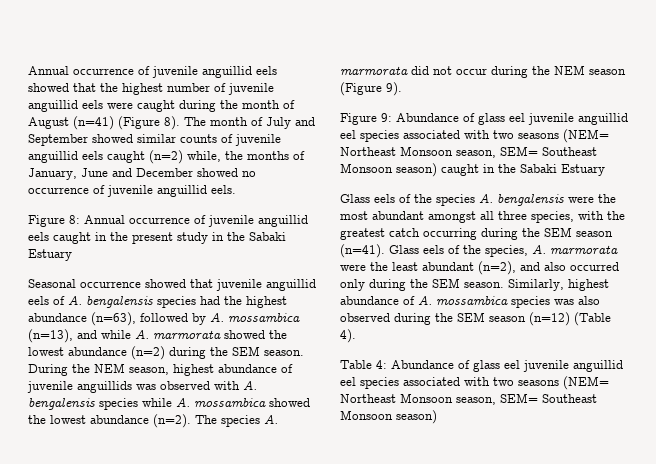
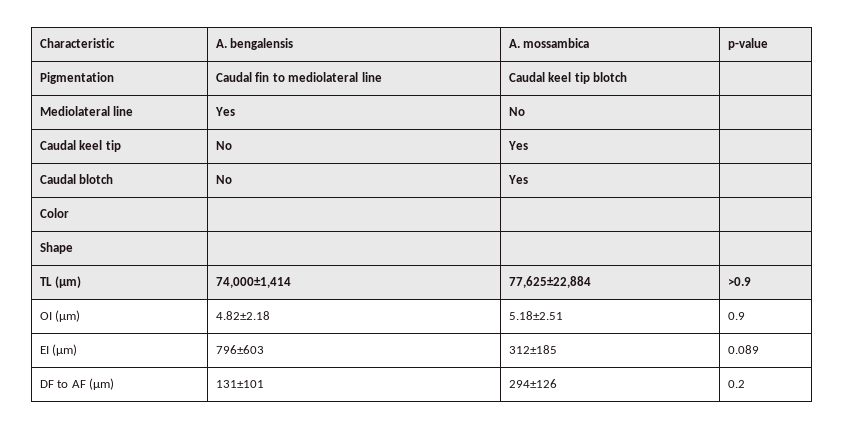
[28,66,277,78] [28,83,274,95] [28,100,295,112] [28,116,315,130] [28,134,281,146] [28,150,305,164] [28,168,256,180] [28,185,236,197] [28,215,308,227] [28,232,286,244] [28,249,72,261] [28,279,316,291] [28,296,287,308] [28,312,300,326] [28,329,287,343] [28,346,304,360] [28,363,293,376] [27,381,257,393] [28,398,310,410] [28,414,278,428] [340,65,626,78] [340,82,402,96] [340,113,628,125] [340,129,609,143] [340,146,597,158] [340,163,605,177] [340,194,616,206] [340,211,625,223] [340,227,613,240] [340,244,618,258] [340,261,619,275] [340,278,609,291] [340,296,600,308] [340,312,611,326] [340,329,356,343] [340,360,623,372] [340,376,609,390] [340,393,597,405] [340,410,437,424] Annual occurrence of juvenile anguillid eels showed that the highest number of juvenile anguillid eels were caught during the month of August (n=41) (Figure 8). The month of July and September showed similar counts of juvenile anguillid eels caught (n=2) while, the months of January, June and December showed no occurrence of juvenile anguillid eels. // Figure 8: Annual occurrence of juvenile anguillid eels caught in the present study in the Sabaki Estuary // Seasonal occurrence showed that juvenile anguillid eels of A. bengalensis species had the highest abundance (n=63), followed by A. mossambica (n=13), and while A. marmorata showed the lowest abundance (n=2) during the SEM season. During the NEM season, highest abundance of juvenile anguillids was observed with A. bengalensis species while A. mossambica showed the lowest abundance (n=2). The species A. marmorata did not occur during the NEM season (Figure 9). // Figure 9: Abundance of glass eel juvenile anguillid eel species associated with two seasons (NEM= Northeast Monsoon season, SEM= Southeast Monsoon season) caught in the Sabaki Estuary // Glass eels of the species A. bengalensis were the most abundant amongst all three species, with the greatest catch occurring during the SEM season (n=41). Glass eels of the species, A. marmorata were the least abundant (n=2), and also occurred only during the SEM season. Similarly, highest abundance of A. mossambica species was also observed during the SEM season (n=12) (Table 4). // Table 4: Abundance of glass eel juvenile anguillid eel species associated with two seasons (NEM= Northeast Monsoon season, SEM= Southeast Monsoon season) -> [40,38,116,48] [216,38,294,50] [509,38,590,48] [728,38,769,50] [40,72,115,84] [216,72,382,82] [509,72,628,84] [40,106,134,116] [215,107,236,116] [509,107,526,116] [40,140,121,152] [216,141,233,150] [508,141,529,150] [40,174,114,184] [216,175,233,184] [508,175,529,184] [40,208,70,218] [40,242,74,254] [40,276,82,288] [216,277,292,288] [509,276,592,288] [728,277,752,286] [40,310,81,322] [216,311,271,320] [509,311,564,320] [728,312,746,320] [40,344,78,356] [216,345,265,354] [509,345,558,354] [728,345,760,354] [40,378,115,390] [216,380,265,388] [509,379,558,388] [728,380,746,388] Characteristic | A. bengalensis | A. mossambica | p-value // Pigmentation | Caudal fin to mediolateral line | Caudal keel tip blotch | // Mediolateral line | Yes | No | // Caudal keel tip | No | Yes | // Caudal blotch | No | Yes | // Color | | | // Shape | | | // TL (µm) | 74,000±1,414 | 77,625±22,884 | >0.9 // OI (µm) | 4.82±2.18 | 5.18±2.51 | 0.9 // EI (µm) | 796±603 | 312±185 | 0.089 // DF to AF (µm) | 131±101 | 294±126 | 0.2

